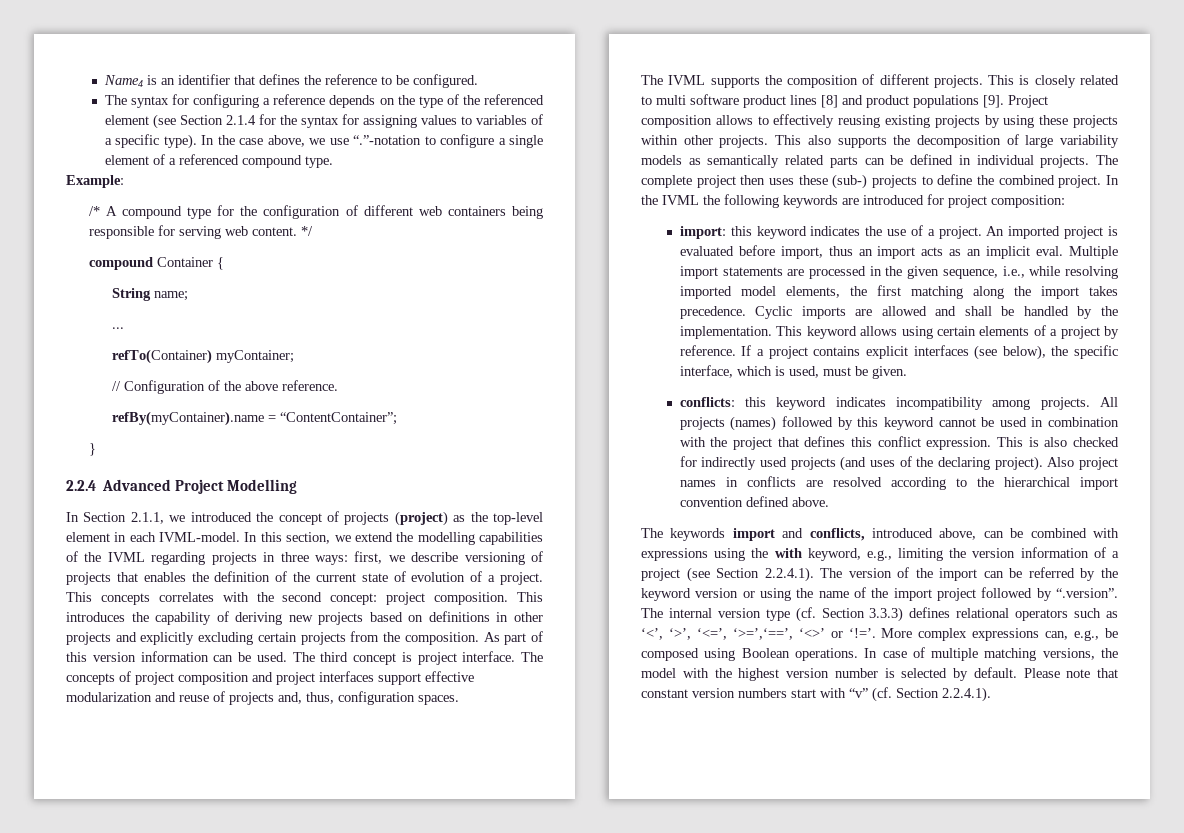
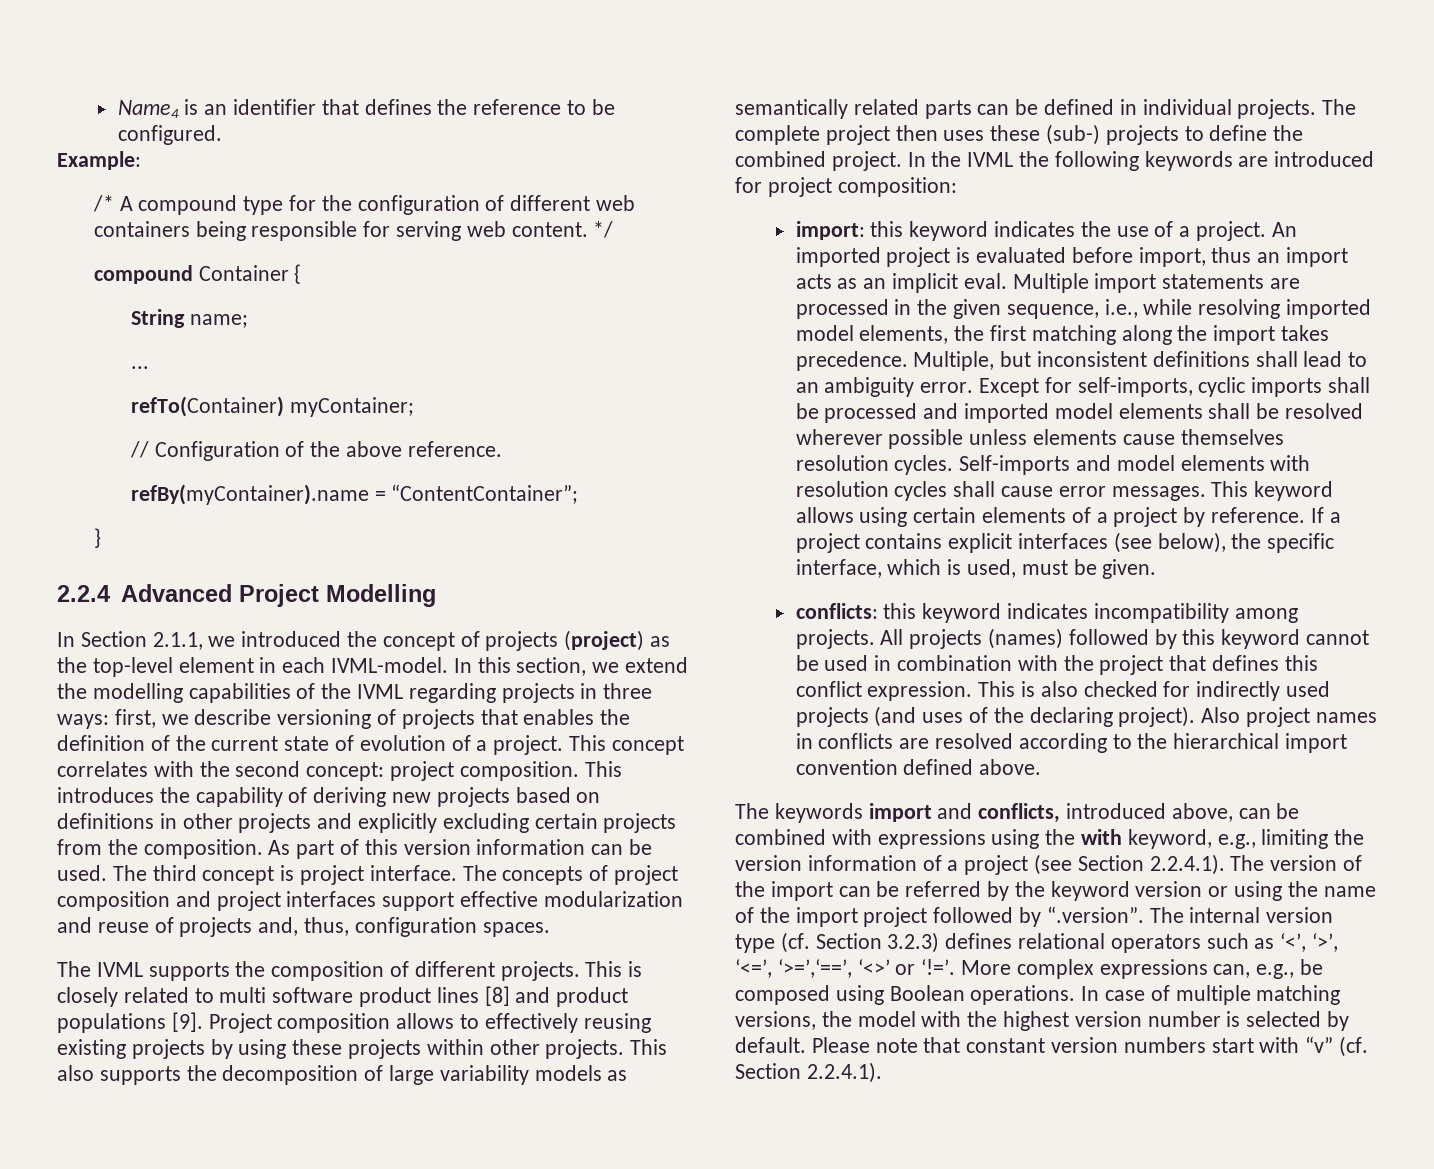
[104,94,544,108] [104,114,544,129] [104,134,543,149] [104,154,333,168] // The syntax for configuring a reference depends on the type of the referenced element (see Section 2.1.4 for the syntax for assigning values to variables of a specific type). In the case above, we use “.”-notation to configure a single element of a referenced compound type. -> (222, 135) none
[100,593,150,605] concepts -> [611,736,684,755] concept
[755,306,1118,319] [679,326,772,339] Cyclic imports are allowed and shall be handled by the implementation. -> [913,351,1368,371] [795,377,1370,397] [795,403,1363,423] [795,429,1284,449] [795,455,1311,475] [795,481,1206,501] Multiple, but inconsistent definitions shall lead to an ambiguity error. Except for self-imports, cyclic imports shall be processed and imported model elements shall be resolved wherever possible unless elements cause themselves resolution cycles. Self-imports and model elements with resolution cycles shall cause error messages.
[869,607,904,622] 3.3.3) -> [887,932,940,953] 3.2.3)

